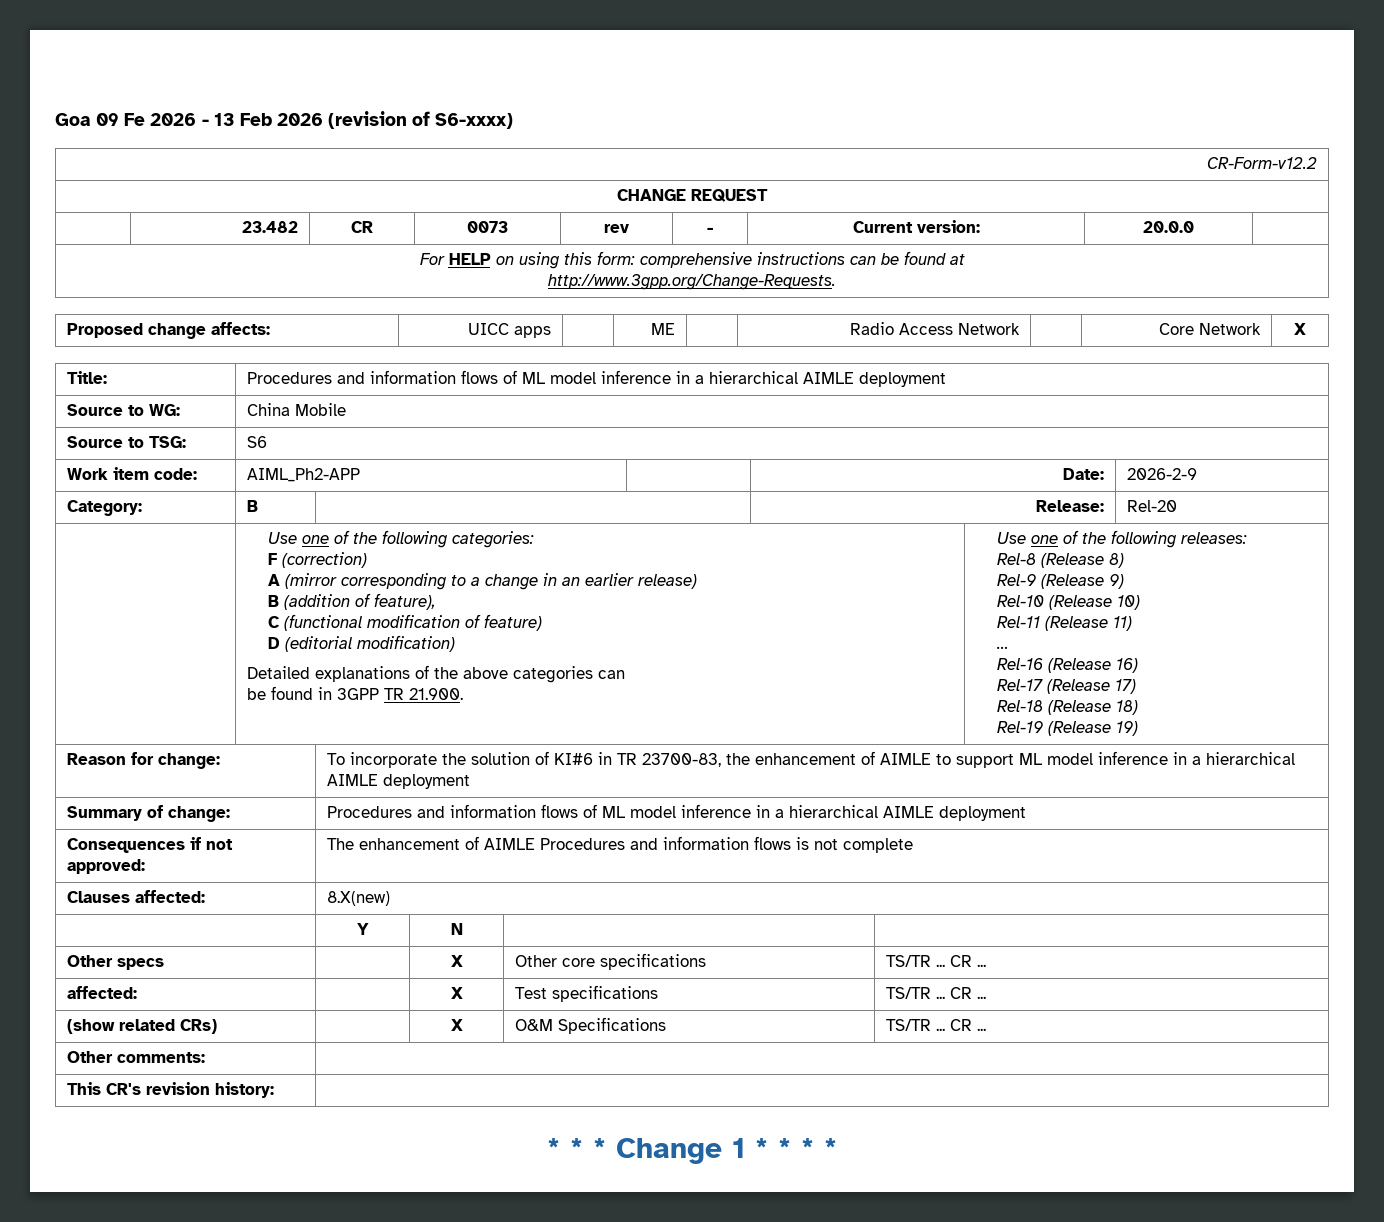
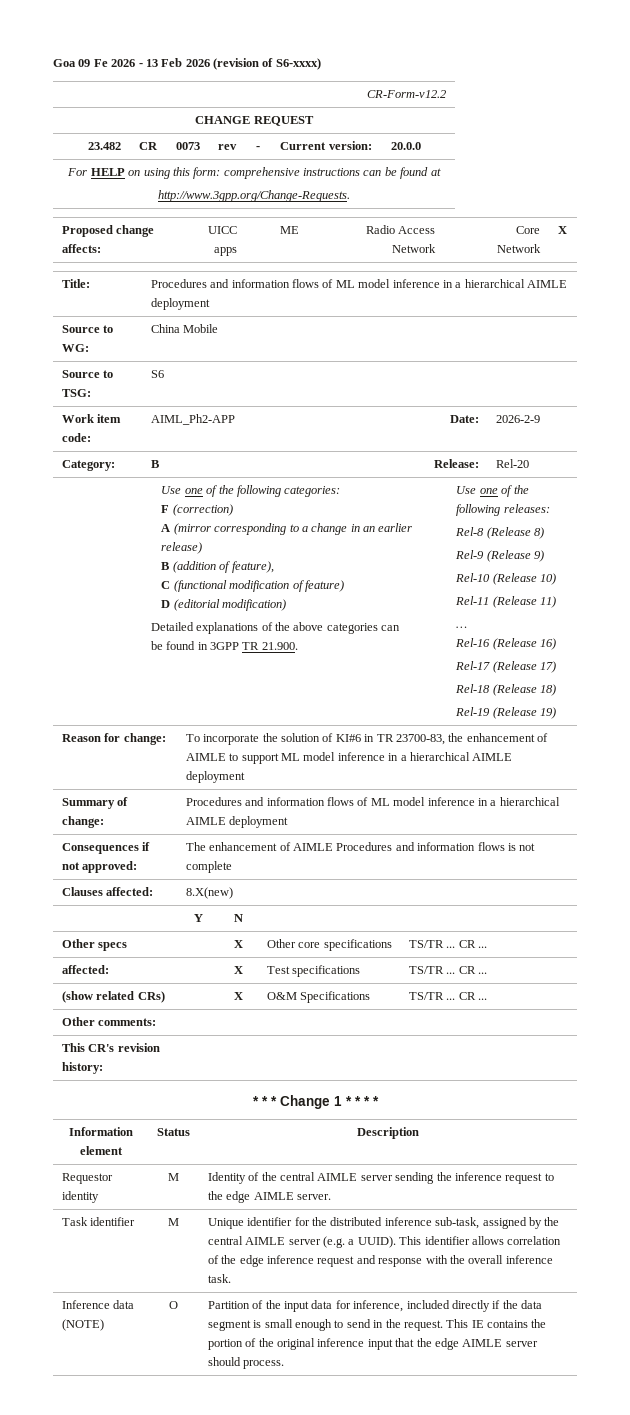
(837, 1148) none -> [68,1127,133,1136] [79,1146,123,1155] [157,1128,190,1136] [357,1127,419,1139] [61,1173,113,1184] [61,1191,99,1203] [168,1173,179,1181] [207,1172,554,1184] [207,1191,332,1203] [61,1217,136,1226] [168,1218,179,1226] [207,1217,560,1229] [207,1236,562,1248] [207,1255,553,1267] [207,1274,231,1283] [61,1300,135,1309] [61,1319,104,1331] [169,1301,178,1309] [207,1300,543,1312] [207,1319,547,1331] [207,1338,538,1350] [207,1357,285,1369] // Information element | Status | Description // Requestor identity | M | Identity of the central AIMLE server sending the inference request to the edge AIMLE server. // Task identifier | M | Unique identifier for the distributed inference sub-task, assigned by the central AIMLE server (e.g. a UUID). This identifier allows correlation of the edge inference request and response with the overall inference task. // Inference data (NOTE) | O | Partition of the input data for inference, included directly if the data segment is small enough to send in the request. This IE contains the portion of the original inference input that the edge AIMLE server should process.

